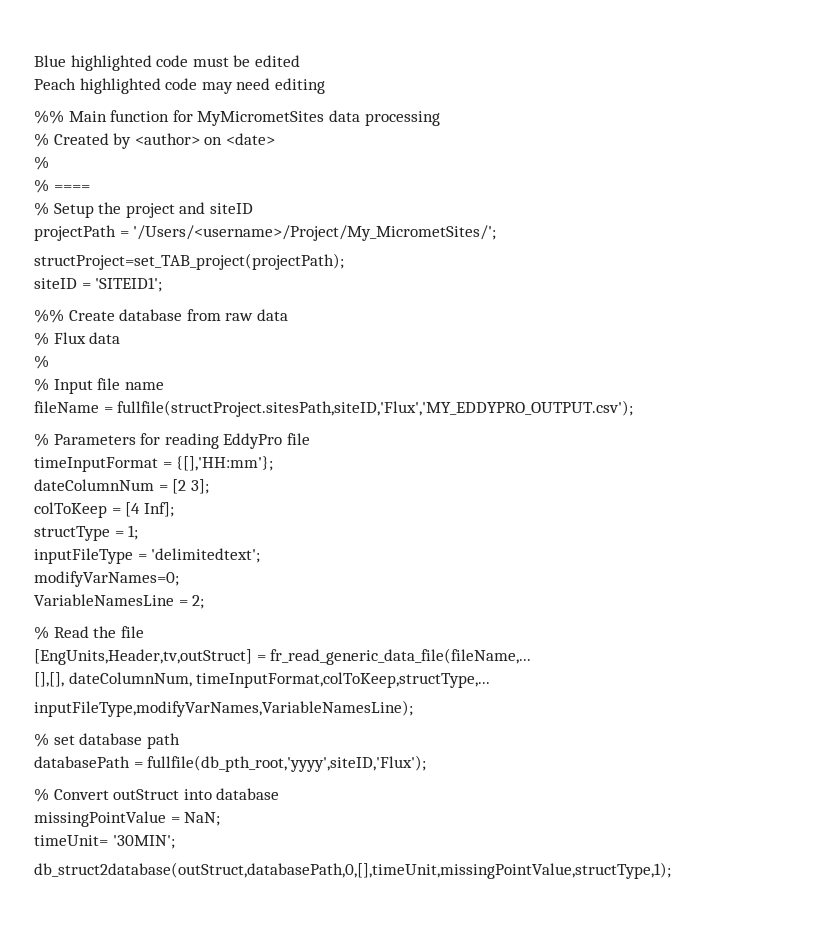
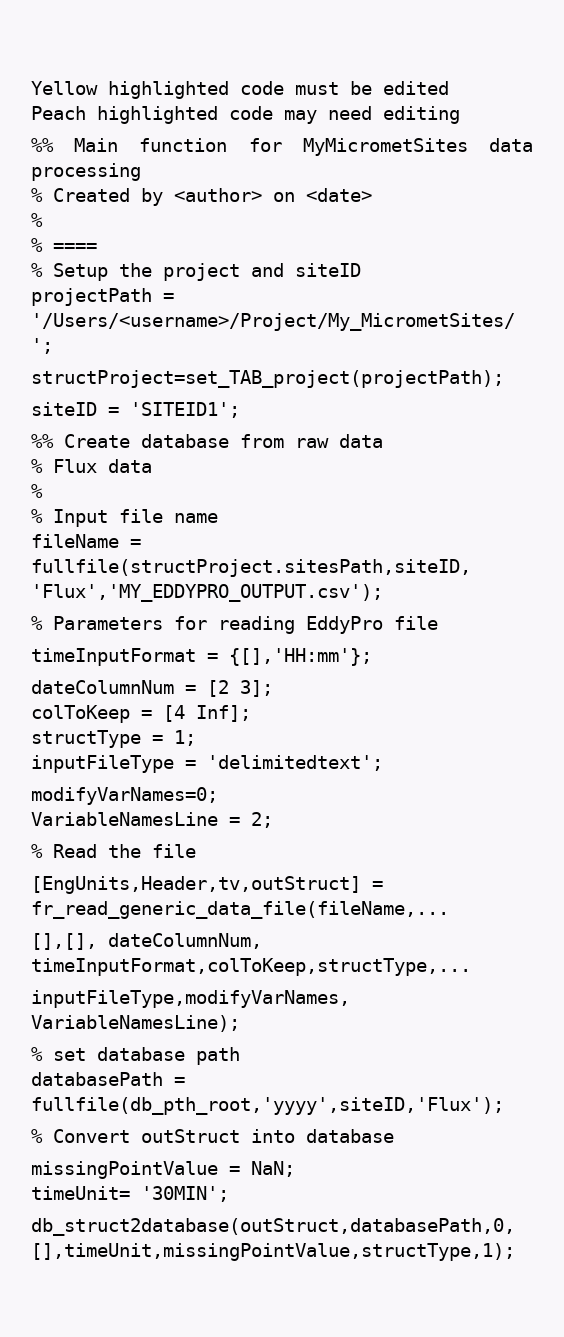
[34,55,66,67] Blue -> [31,81,98,95] Yellow

